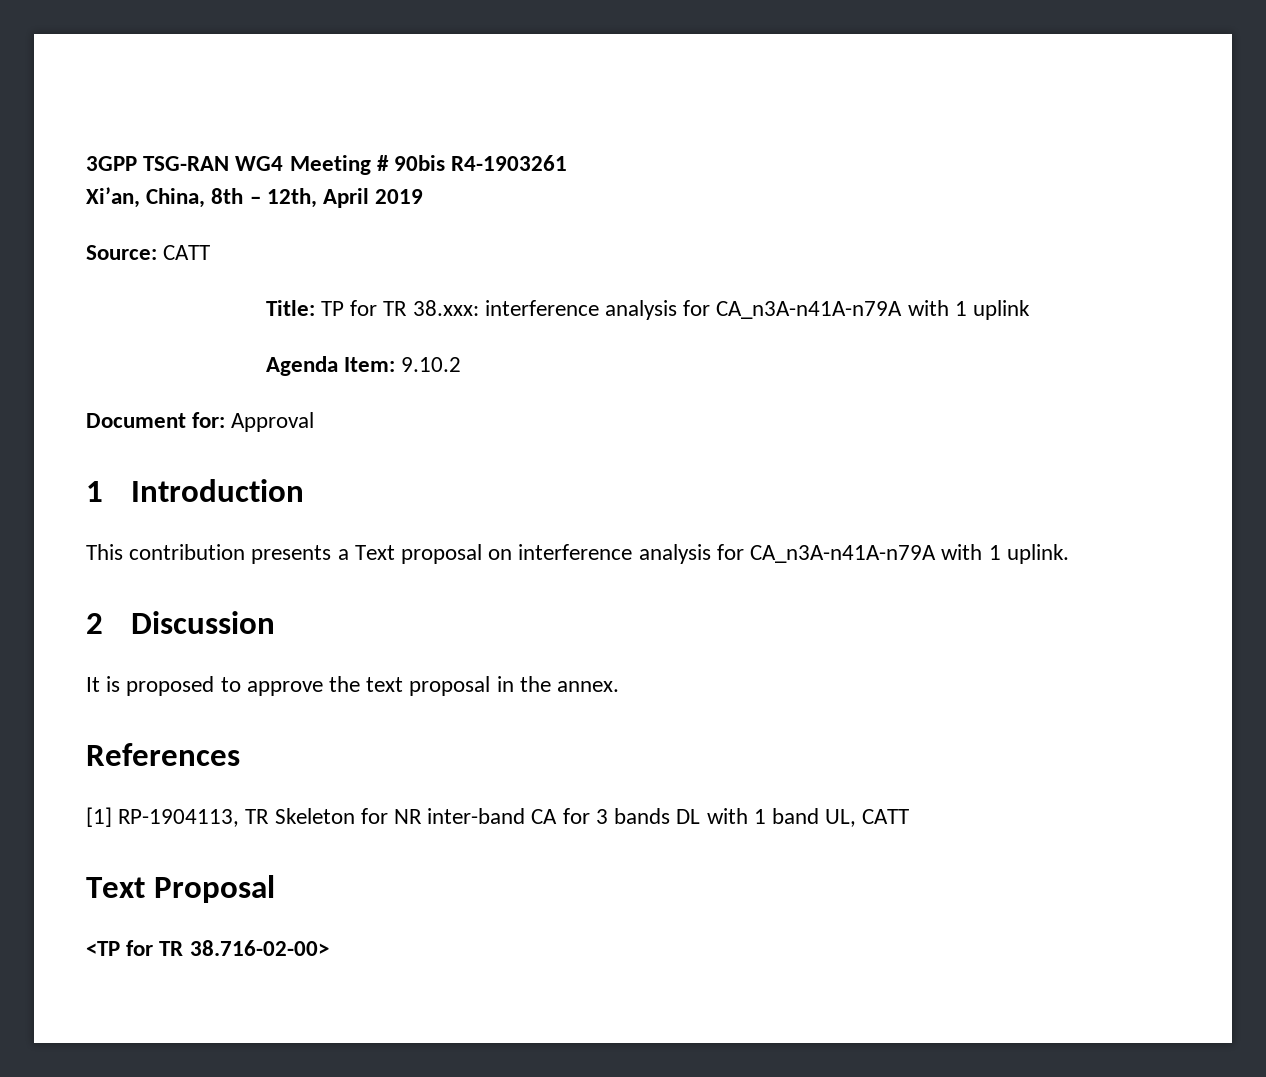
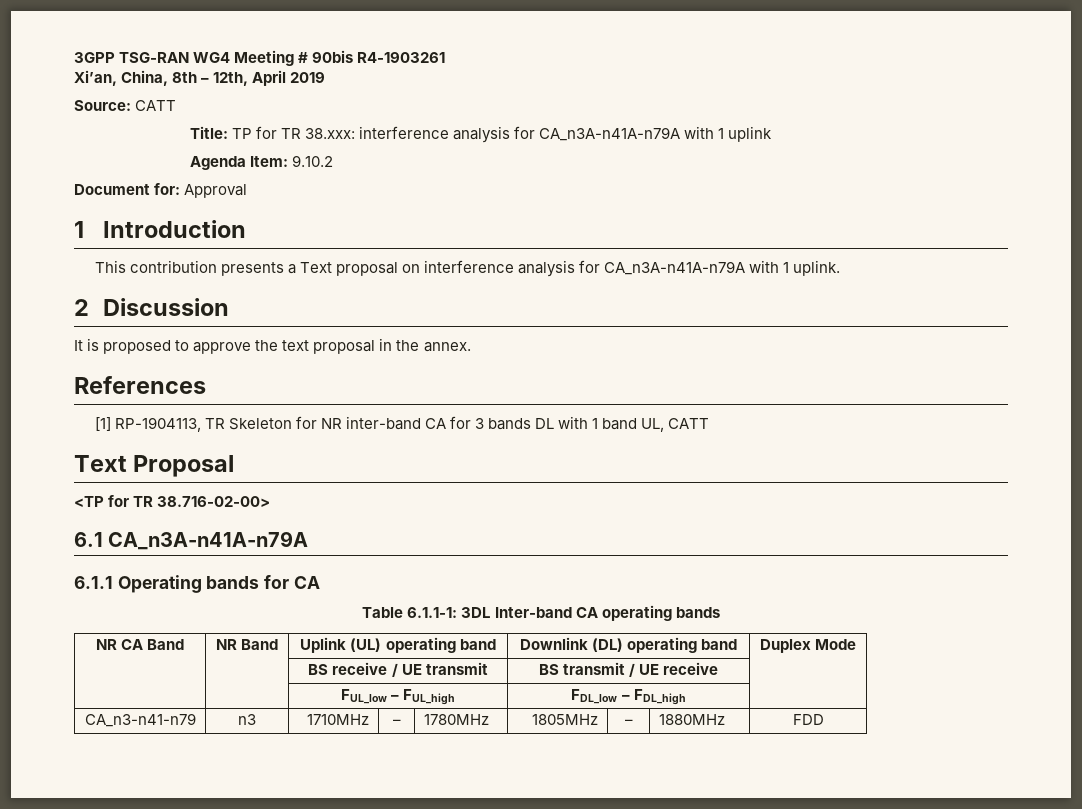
(329, 948) none -> [74,531,309,550] [74,575,320,593] [362,605,720,621] [95,639,185,650] [215,639,279,650] [300,637,496,653] [519,637,738,653] [759,639,857,653] [308,662,488,677] [538,662,719,677] [340,689,456,705] [571,689,686,705] [84,713,196,727] [238,714,256,725] [307,714,370,725] [392,719,401,725] [423,714,489,725] [532,714,599,725] [624,719,633,725] [658,714,725,725] [792,714,824,725] // 6.1 CA_n3A-n41A-n79A // 6.1.1 Operating bands for CA // Table 6.1.1-1: 3DL Inter-band CA operating bands // NR CA Band | NR Band | Uplink (UL) operating band | Downlink (DL) operating band | Duplex Mode // | | BS receive / UE transmit | BS transmit / UE receive | // | | FUL_low – FUL_high | FDL_low – FDL_high | // CA_n3-n41-n79 | n3 | 1710MHz | – | 1780MHz | 1805MHz | – | 1880MHz | FDD

